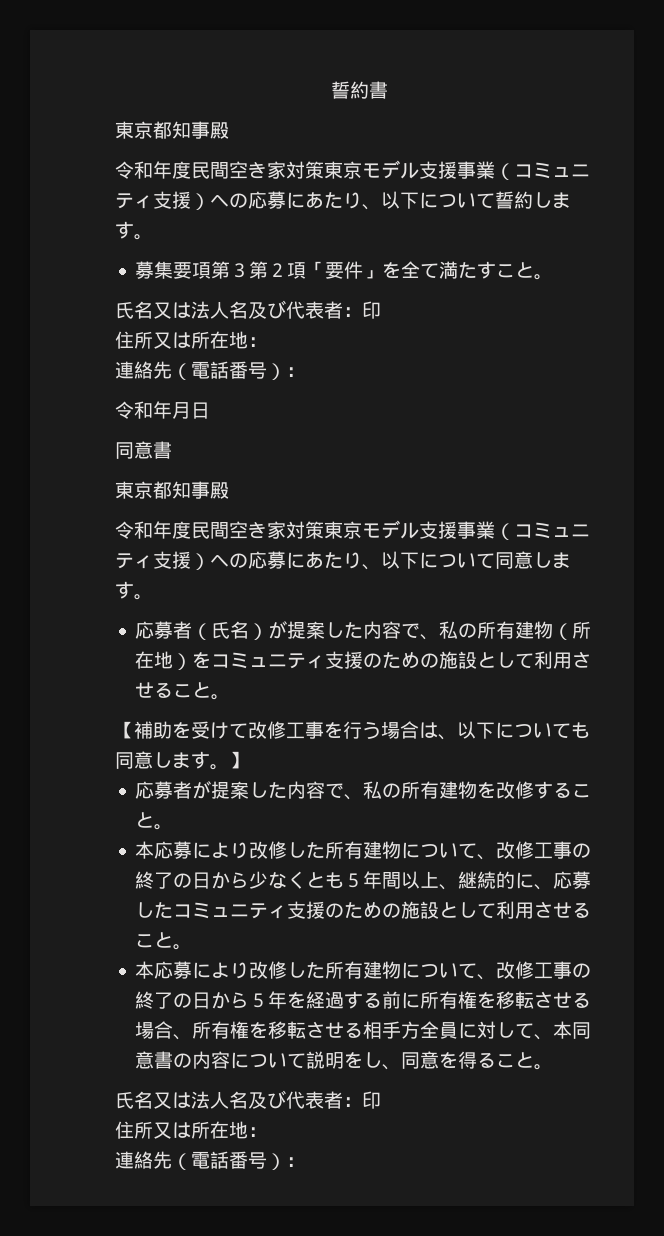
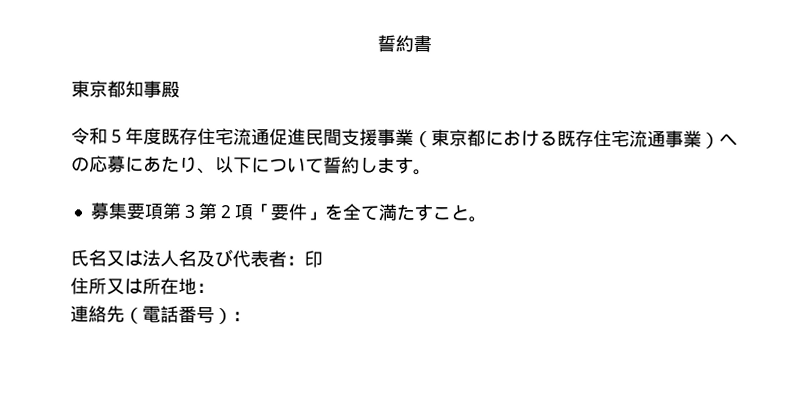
[153,160,590,180] [115,191,191,209] 年度民間空き家対策東京モデル支援事業（コミュニティ支援 -> [107,127,702,148] ５年度既存住宅流通促進民間支援事業（東京都における既存住宅流通事業
[115,401,210,419] [115,441,172,459] [115,481,229,499] [115,520,590,540] [115,551,571,570] [115,581,153,600] [135,621,592,640] [135,651,592,670] [135,682,231,700] [115,721,590,740] [115,751,248,770] [135,781,592,800] [135,812,174,830] [135,841,592,860] [135,871,592,890] [135,901,592,919] [135,932,193,950] [135,961,592,980] [135,991,592,1009] [135,1021,592,1040] [135,1051,554,1070] [115,1090,381,1109] [115,1121,267,1139] [115,1151,305,1170] // 令和年月日 // 同意書 // 東京都知事殿 // 令和年度民間空き家対策東京モデル支援事業（コミュニティ支援）への応募にあたり、以下について同意します。 // 応募者（氏名）が提案した内容で、私の所有建物（所在地）をコミュニティ支援のための施設として利用させること。 // 【補助を受けて改修工事を行う場合は、以下についても同意します。】 // 応募者が提案した内容で、私の所有建物を改修すること。 // 本応募により改修した所有建物について、改修工事の終了の日から少なくとも５年間以上、継続的に、応募したコミュニティ支援のための施設として利用させること。 // 本応募により改修した所有建物について、改修工事の終了の日から５年を経過する前に所有権を移転させる場合、所有権を移転させる相手方全員に対して、本同意書の内容について説明をし、同意を得ること。 // 氏名又は法人名及び代表者：印 // 住所又は所在地： // 連絡先（電話番号）： -> (251, 316) none

